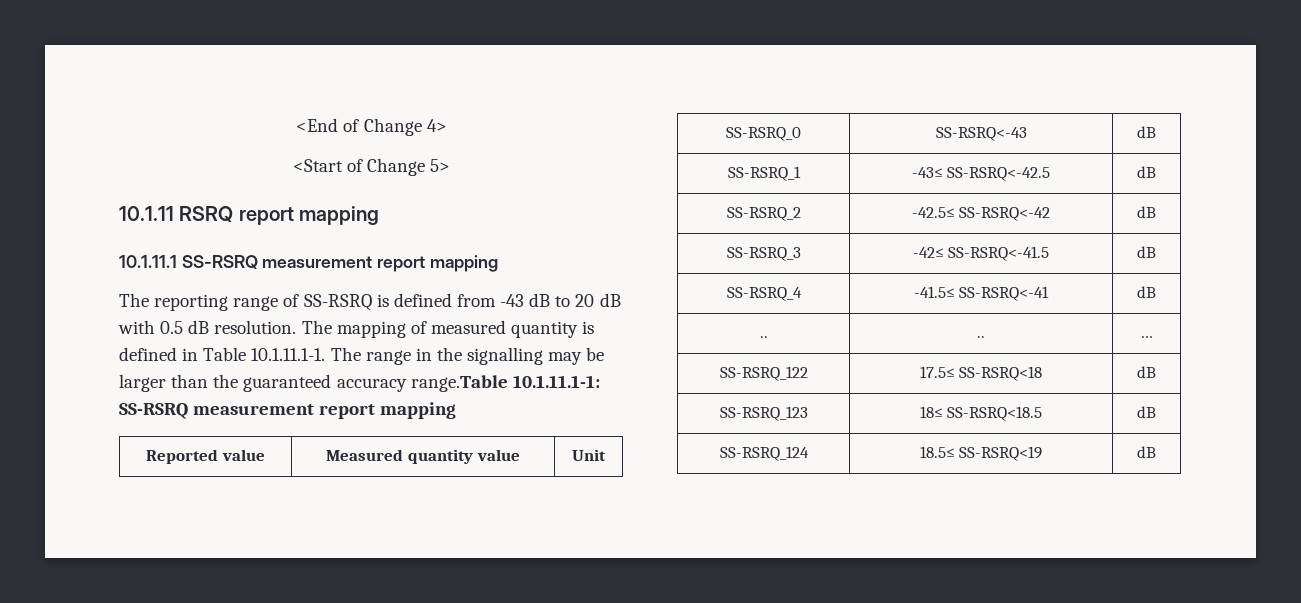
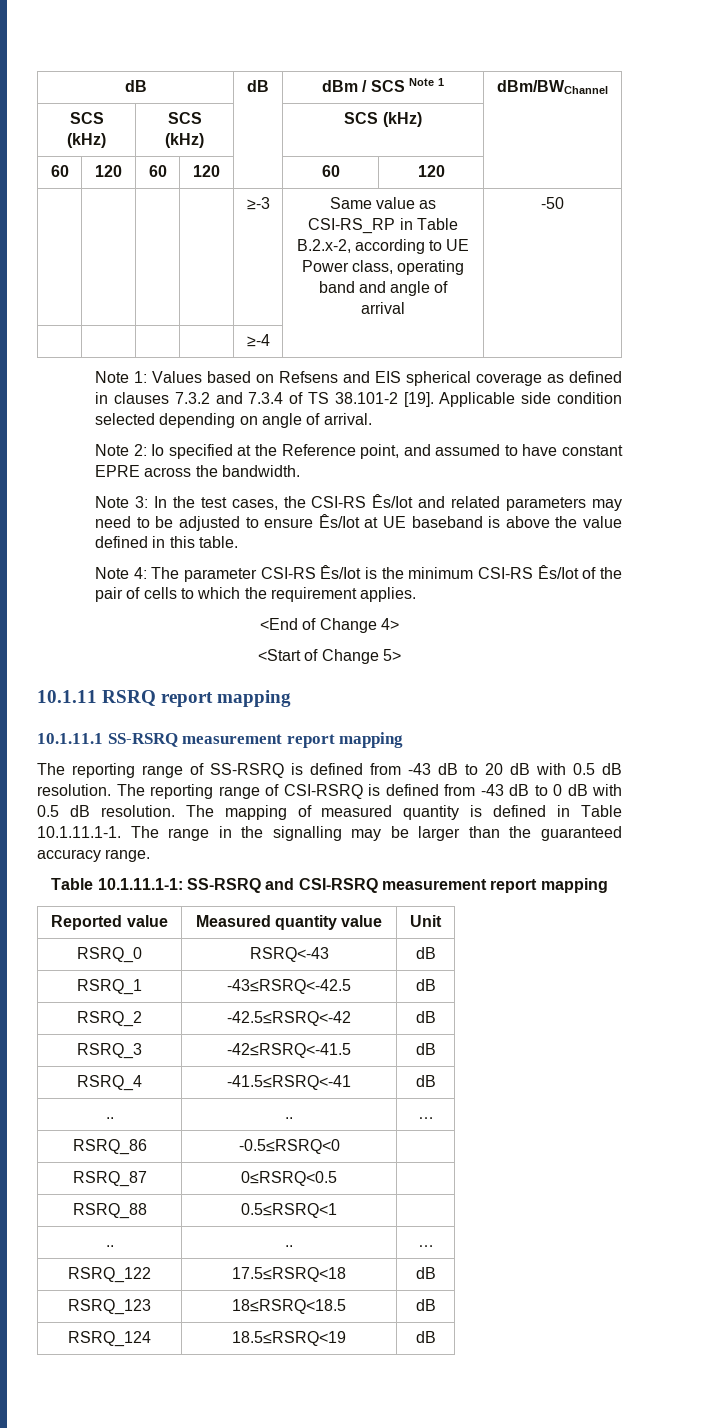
(296, 125) none -> [124,80,147,92] [247,80,269,92] [321,78,445,92] [497,80,608,94] [69,112,104,124] [67,133,106,148] [167,112,202,124] [165,133,204,148] [344,112,422,127] [50,165,69,177] [95,165,122,177] [148,165,167,177] [193,165,220,177] [321,165,340,177] [417,165,445,177] [246,197,270,210] [329,197,437,209] [308,218,458,234] [296,239,470,254] [301,260,465,275] [318,281,449,296] [361,302,405,314] [541,197,564,209] [246,334,270,347] [95,371,623,386] [95,392,623,407] [95,413,372,428] [95,444,624,459] [95,465,301,477] [95,494,623,511] [95,514,623,531] [95,536,239,548] [95,565,622,582] [95,587,417,602] dB | dB | dBm / SCS Note 1 | dBm/BWChannel // SCS (kHz) | SCS (kHz) | | SCS (kHz) | // 60 | 120 | 60 | 120 | | 60 | 120 | // | | | | ≥-3 | Same value as CSI-RS_RP in Table B.2.x-2, according to UE Power class, operating band and angle of arrival | -50 // | | | | ≥-4 | | // Note 1: Values based on Refsens and EIS spherical coverage as defined in clauses 7.3.2 and 7.3.4 of TS 38.101-2 [19]. Applicable side condition selected depending on angle of arrival. // Note 2: Io specified at the Reference point, and assumed to have constant EPRE across the bandwidth. // Note 3: In the test cases, the CSI-RS Ês/Iot and related parameters may need to be adjusted to ensure Ês/Iot at UE baseband is above the value defined in this table. // Note 4: The parameter CSI-RS Ês/Iot is the minimum CSI-RS Ês/Iot of the pair of cells to which the requirement applies. //
(332, 327) none -> [150,784,622,799] [37,805,214,817] reporting range of CSI-RSRQ is defined from -43 dB to 0 dB with 0.5 dB resolution. The
[410,375,600,392] [119,403,188,419] range.Table 10.1.11.1-1: SS-RSRQ -> [105,849,151,862] [51,878,378,893] range. // Table 10.1.11.1-1: SS-RSRQ and CSI-RSRQ
[726,127,801,141] [935,127,1027,141] [1137,126,1156,138] [727,166,801,181] [911,167,1051,181] [1137,166,1156,178] [726,207,801,221] [911,207,1051,221] [1137,206,1156,218] [726,247,801,261] [912,246,1050,261] [1137,246,1156,258] [726,287,802,301] [913,286,1050,301] [1137,286,1156,298] [759,336,768,338] [977,336,985,338] [1140,336,1153,338] [719,366,808,381] [919,366,1043,381] [1137,366,1156,378] [719,406,808,421] [919,406,1043,421] [1137,406,1156,418] [719,446,809,461] [919,446,1043,461] SS-RSRQ_0 | SS-RSRQ<-43 | dB // SS-RSRQ_1 | -43≤ SS-RSRQ<-42.5 | dB // SS-RSRQ_2 | -42.5≤ SS-RSRQ<-42 | dB // SS-RSRQ_3 | -42≤ SS-RSRQ<-41.5 | dB // SS-RSRQ_4 | -41.5≤ SS-RSRQ<-41 | dB // .. | .. | … // SS-RSRQ_122 | 17.5≤ SS-RSRQ<18 | dB // SS-RSRQ_123 | 18≤ SS-RSRQ<18.5 | dB // SS-RSRQ_124 | 18.5≤ SS-RSRQ<19 -> [77,947,142,963] [249,947,329,962] [415,947,436,959] [77,979,142,995] [227,979,351,994] [415,979,436,991] [77,1011,142,1027] [227,1011,351,1026] [415,1011,436,1023] [77,1043,142,1059] [227,1043,351,1058] [415,1043,436,1055] [77,1075,142,1091] [227,1075,351,1090] [415,1075,436,1087] [105,1117,114,1119] [285,1117,293,1119] [417,1117,434,1119] [72,1139,147,1155] [238,1139,340,1154] [72,1171,147,1187] [241,1171,337,1186] [72,1203,147,1219] [241,1203,337,1218] [105,1245,114,1247] [285,1245,293,1247] [417,1245,434,1247] [68,1267,151,1283] [232,1267,346,1282] [415,1267,436,1279] [68,1299,151,1315] [232,1299,346,1314] [415,1299,436,1311] [68,1331,151,1347] [232,1331,346,1346] RSRQ_0 | RSRQ<-43 | dB // RSRQ_1 | -43≤RSRQ<-42.5 | dB // RSRQ_2 | -42.5≤RSRQ<-42 | dB // RSRQ_3 | -42≤RSRQ<-41.5 | dB // RSRQ_4 | -41.5≤RSRQ<-41 | dB // .. | .. | … // RSRQ_86 | -0.5≤RSRQ<0 | // RSRQ_87 | 0≤RSRQ<0.5 | // RSRQ_88 | 0.5≤RSRQ<1 | // .. | .. | … // RSRQ_122 | 17.5≤RSRQ<18 | dB // RSRQ_123 | 18≤RSRQ<18.5 | dB // RSRQ_124 | 18.5≤RSRQ<19

